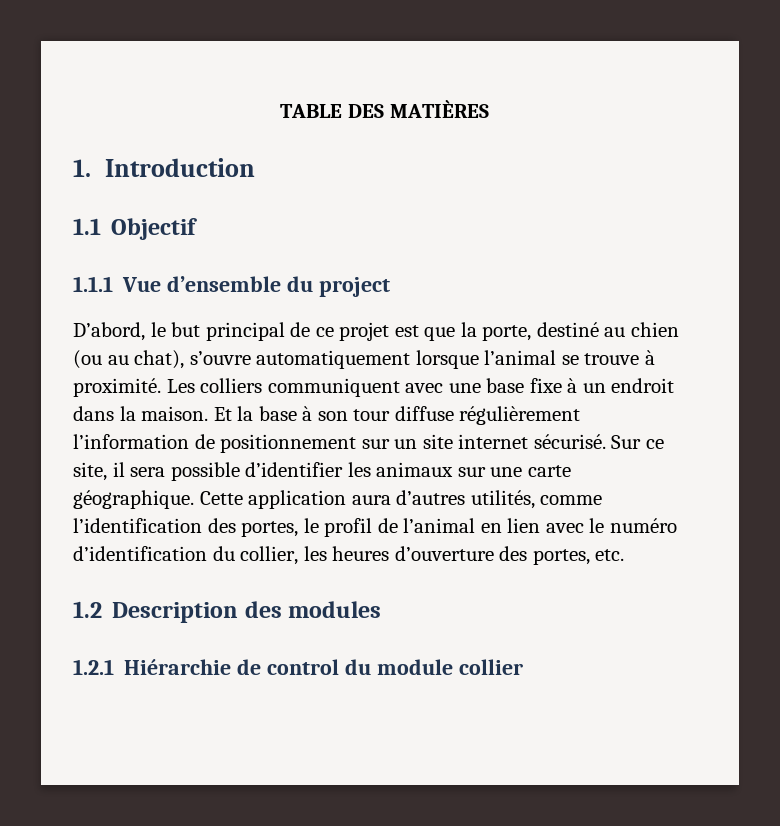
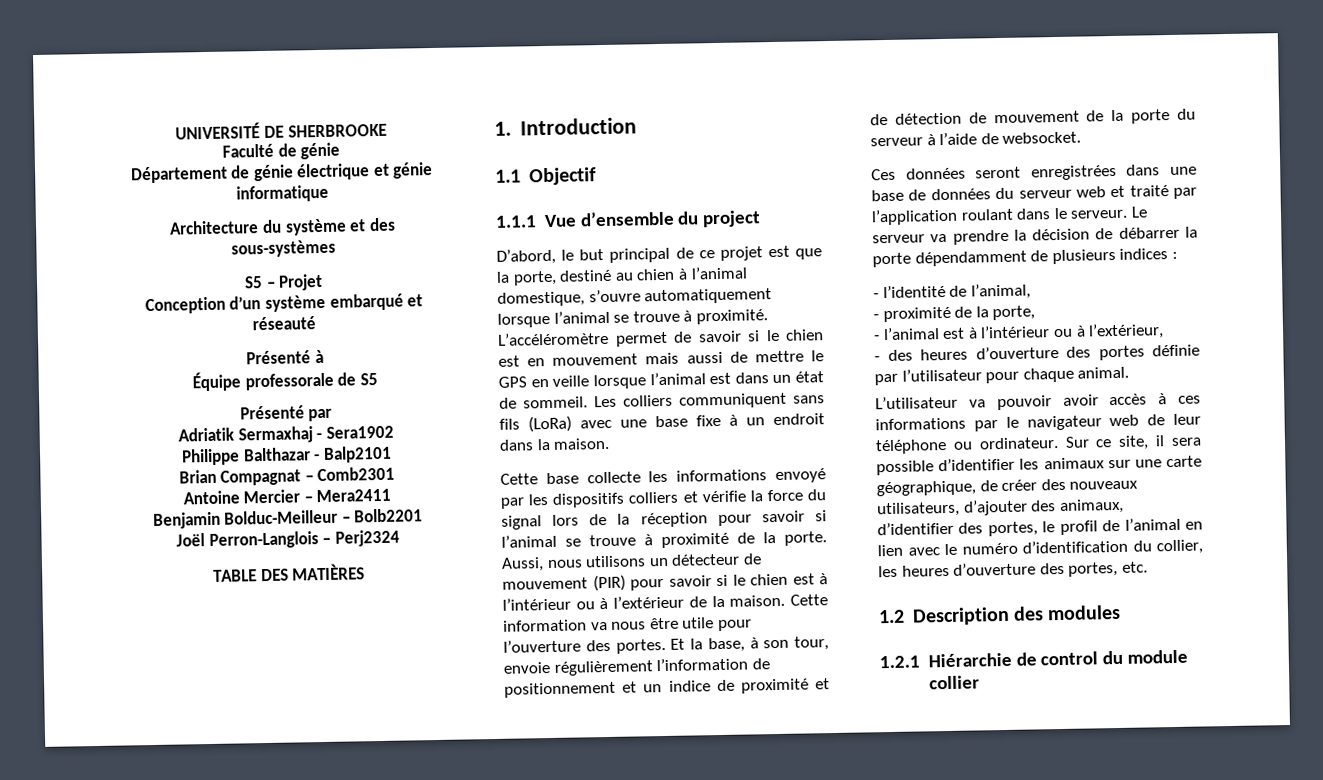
(280, 111) none -> [175,122,387,140] [221,142,341,160] [129,161,434,184] [235,184,329,203] [169,217,396,236] [230,239,336,258] [243,273,324,291] [144,293,424,315] [252,316,316,331] [246,349,324,365] [192,371,378,392] [239,405,333,422] [178,425,394,444] [181,445,392,466] [178,466,396,486] [182,488,392,505] [152,508,424,529] [176,529,400,550] UNIVERSITÉ DE SHERBROOKE // Faculté de génie // Département de génie électrique et génie informatique // Architecture du système et des sous-systèmes // S5 – Projet // Conception d’un système embarqué et réseauté // Présenté à // Équipe professorale de S5 // Présenté par // Adriatik Sermaxhaj - Sera1902 // Philippe Balthazar - Balp2101 // Brian Compagnat – Comb2301 // Antoine Mercier – Mera2411 // Benjamin Bolduc-Meilleur – Bolb2201 // Joël Perron-Langlois – Perj2324 //
[73,350,185,369] (ou au chat), -> [677,266,748,280] [497,291,585,307] à l’animal domestique,
[166,378,400,397] Les colliers communiquent -> [497,329,824,347] [498,350,824,367] [498,371,824,390] [499,392,825,409] [499,415,572,433] L’accéléromètre permet de savoir si le chien est en mouvement mais aussi de mettre le GPS en veille lorsque l’animal est dans un état de sommeil. Les colliers communiquent sans fils (LoRa)
(209, 413) none -> [500,468,826,485] [500,489,826,509] [501,510,827,530] [501,531,827,549] [501,553,762,572] [502,573,828,592] [502,594,828,611] [503,617,752,632] [503,638,666,654] // Cette base collecte les informations envoyé par les dispositifs colliers et vérifie la force du signal lors de la réception pour savoir si l’animal se trouve à proximité de la porte. Aussi, nous utilisons un détecteur de mouvement (PIR) pour savoir si le chien est à l’intérieur ou à l’extérieur de la maison. Cette information va nous être utile pour l’ouverture des portes.
[258,406,297,421] base -> [707,637,745,653] base,
[353,406,454,421] tour diffuse -> [794,636,829,651] [503,662,550,674] tour, envoie
[361,434,606,449] sur un site internet sécurisé. -> [622,678,830,694] [870,108,1196,126] [870,131,1082,147] [871,164,1197,181] [871,185,1197,202] [871,206,1148,226] [872,226,1198,245] [872,248,1178,268] [873,283,1031,300] [873,305,1036,323] [874,323,1165,341] [874,344,1200,362] [874,366,1130,386] [875,393,1201,411] [875,413,1201,432] [875,437,1059,455] et un indice de proximité et de détection de mouvement de la porte du serveur à l’aide de websocket. // Ces données seront enregistrées dans une base de données du serveur web et traité par l’application roulant dans le serveur. Le serveur va prendre la décision de débarrer la porte dépendamment de plusieurs indices : // - l’identité de l’animal, // - proximité de la porte, // - l’animal est à l’intérieur ou à l’extérieur, // - des heures d’ouverture des portes définie par l’utilisateur pour chaque animal. // L’utilisateur va pouvoir avoir accès à ces informations par le navigateur web de leur téléphone ou ordinateur.
[73,490,603,509] [73,518,202,533] géographique. Cette application aura d’autres utilités, comme l’identification -> [876,478,1139,497] [877,498,1124,518] [877,521,954,536] géographique, de créer des nouveaux utilisateurs, d’ajouter des animaux, d’identifier

